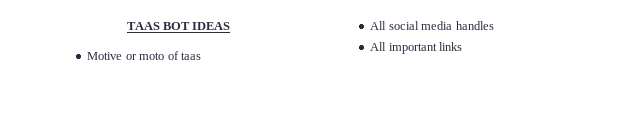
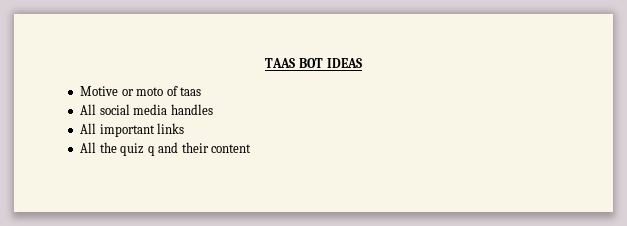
(463, 46) none -> [80,142,252,156] // All the quiz q and their content

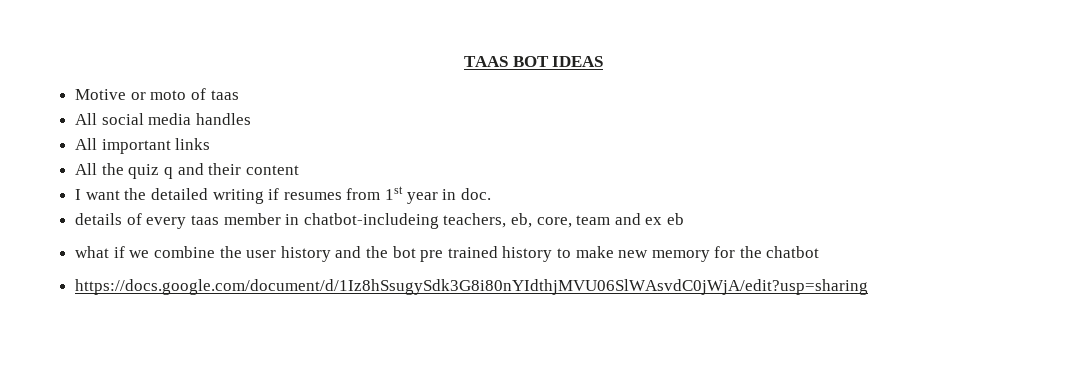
(252, 148) none -> [75,186,491,204] [75,213,684,229] [75,246,820,262] [75,279,869,295] // I want the detailed writing if resumes from 1st year in doc. // details of every taas member in chatbot-includeing teachers, eb, core, team and ex eb // what if we combine the user history and the bot pre trained history to make new memory for the chatbot // https://docs.google.com/document/d/1Iz8hSsugySdk3G8i80nYIdthjMVU06SlWAsvdC0jWjA/edit?usp=sharing

